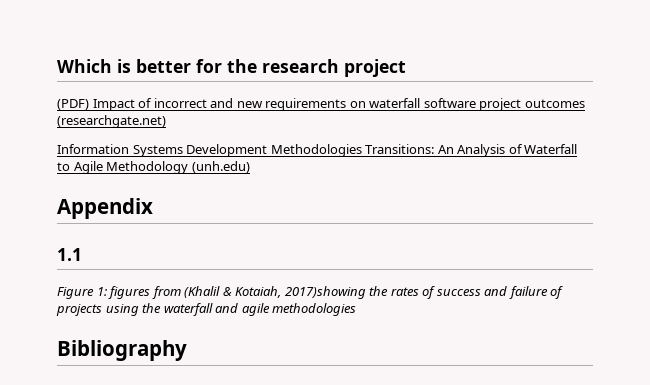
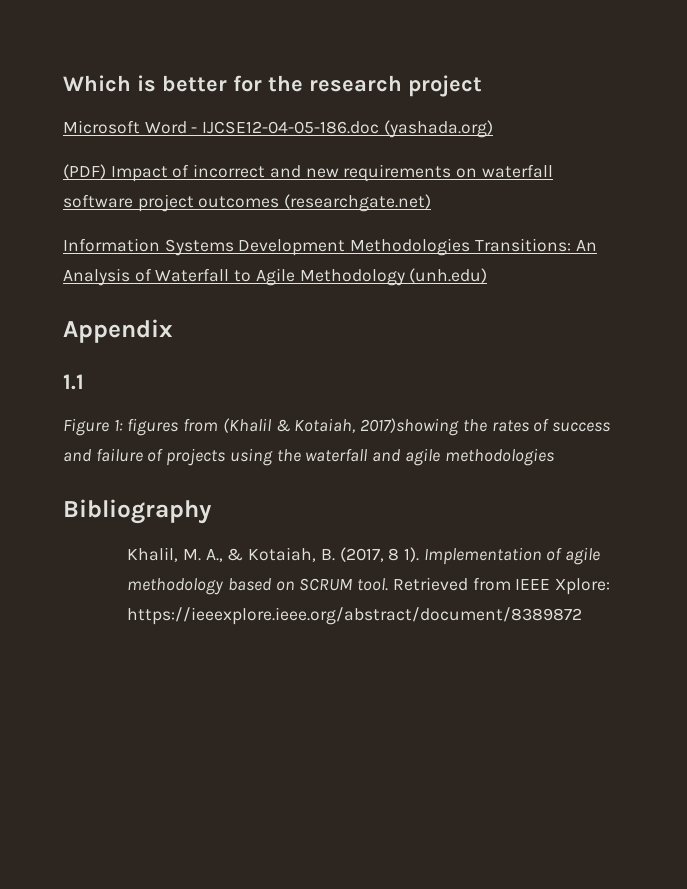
(406, 68) none -> [63,120,493,138] // Microsoft Word - IJCSE12-04-05-186.doc (yashada.org)
(187, 350) none -> [127,547,601,565] [127,577,610,595] [127,607,583,625] // Khalil, M. A., & Kotaiah, B. (2017, 8 1). Implementation of agile methodology based on SCRUM tool. Retrieved from IEEE Xplore: https://ieeexplore.ieee.org/abstract/document/8389872

